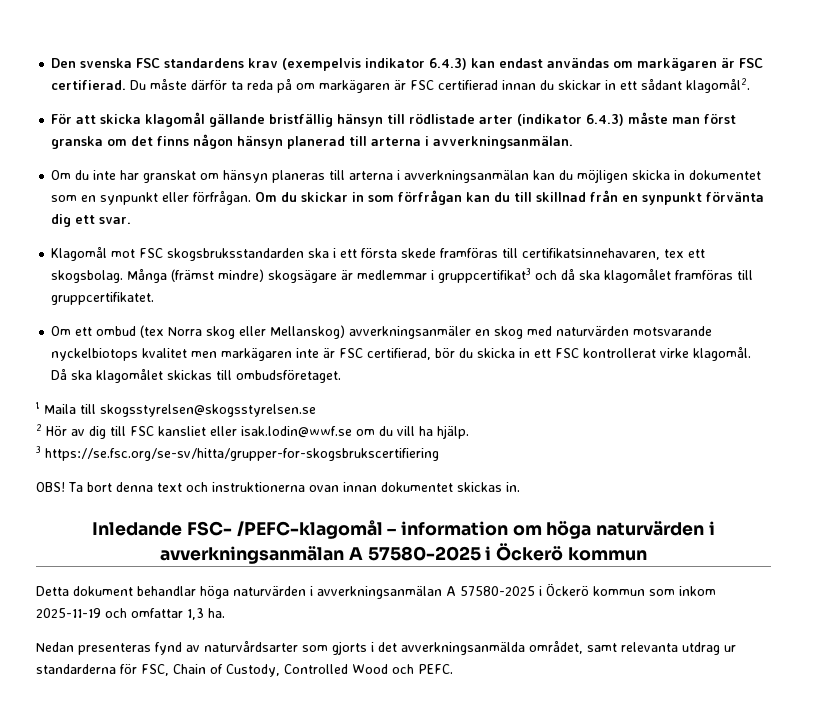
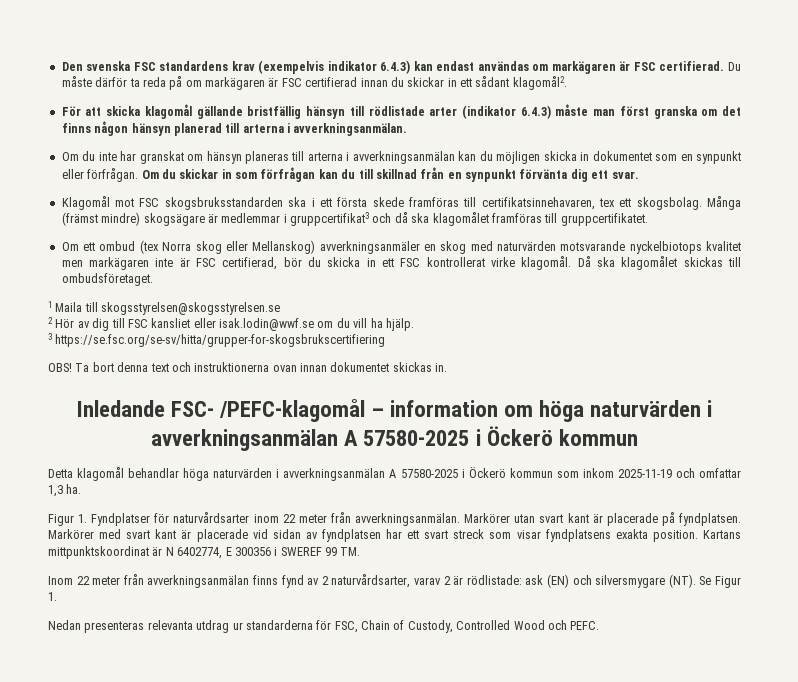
[73,586,133,596] dokument -> [77,467,125,481] klagomål
[36,640,617,655] Nedan presenteras fynd av naturvårdsarter som gjorts i det avverkningsanmälda området, samt -> [48,512,742,526] [48,529,741,542] [48,546,361,559] [48,574,742,588] [48,592,57,601] [48,620,145,633] Figur 1. Fyndplatser för naturvårdsarter inom 22 meter från avverkningsanmälan. Markörer utan svart kant är placerade på fyndplatsen. Markörer med svart kant är placerade vid sidan av fyndplatsen har ett svart streck som visar fyndplatsens exakta position. Kartans mittpunktskoordinat är N 6402774, E 300356 i SWEREF 99 TM. // Inom 22 meter från avverkningsanmälan finns fynd av 2 naturvårdsarter, varav 2 är rödlistade: ask (EN) och silversmygare (NT). Se Figur 1. // Nedan presenteras

